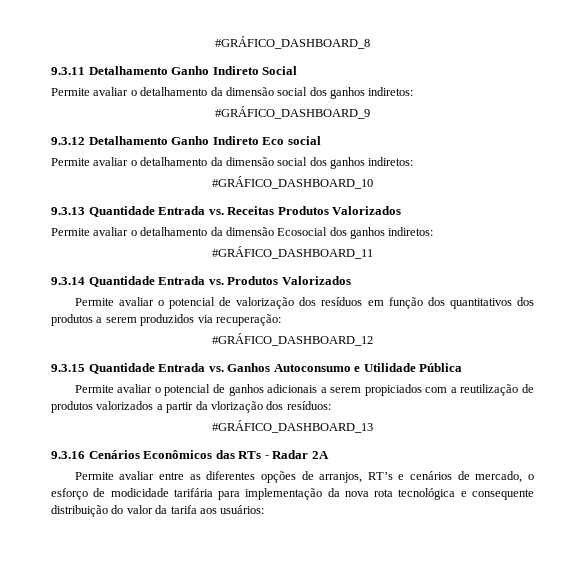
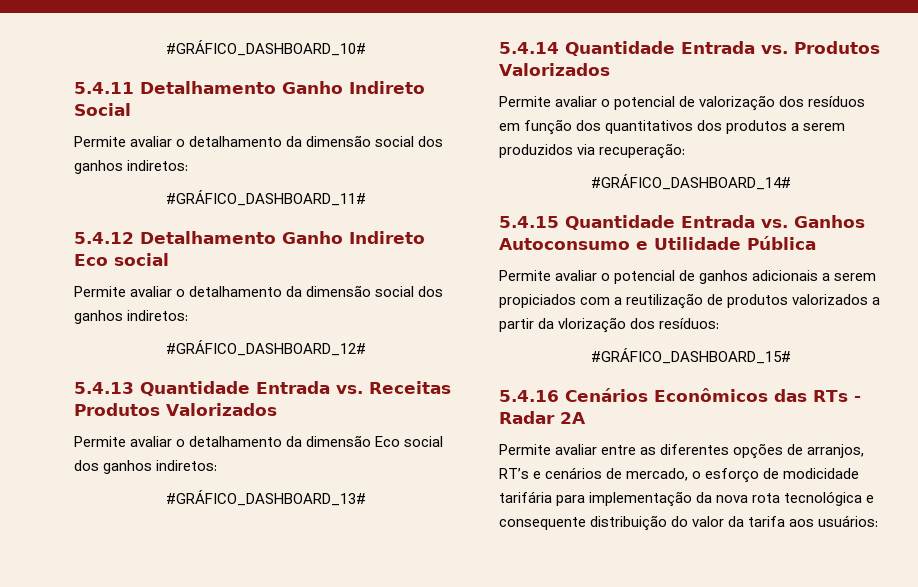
[215,36,370,49] [51,67,85,75] #GRÁFICO_DASHBOARD_8 // 9.3.11 -> [165,40,366,56] [74,82,134,94] #GRÁFICO_DASHBOARD_10# // 5.4.11
[215,106,370,119] [51,137,85,145] #GRÁFICO_DASHBOARD_9 // 9.3.12 -> [165,190,366,206] [74,232,134,244] #GRÁFICO_DASHBOARD_11# // 5.4.12
[212,176,373,189] [51,207,85,215] #GRÁFICO_DASHBOARD_10 // 9.3.13 -> [165,340,366,356] [74,382,134,394] #GRÁFICO_DASHBOARD_12# // 5.4.13
[277,227,434,239] [212,246,373,259] [51,277,85,285] Ecosocial dos ganhos indiretos: // #GRÁFICO_DASHBOARD_11 // 9.3.14 -> [375,436,444,447] [74,460,218,474] [165,490,366,506] [499,42,559,54] Eco social dos ganhos indiretos: // #GRÁFICO_DASHBOARD_13# // 5.4.14
[212,333,373,346] [51,364,85,372] #GRÁFICO_DASHBOARD_12 // 9.3.15 -> [590,174,791,190] [499,216,559,228] #GRÁFICO_DASHBOARD_14# // 5.4.15
[212,420,373,433] [51,451,85,459] #GRÁFICO_DASHBOARD_13 // 9.3.16 -> [590,348,791,364] [499,390,559,402] #GRÁFICO_DASHBOARD_15# // 5.4.16

